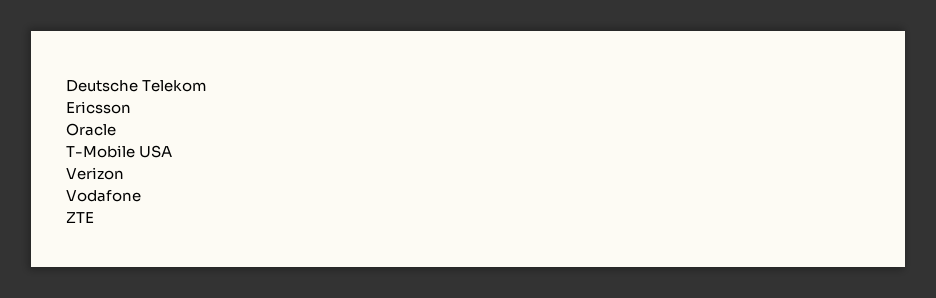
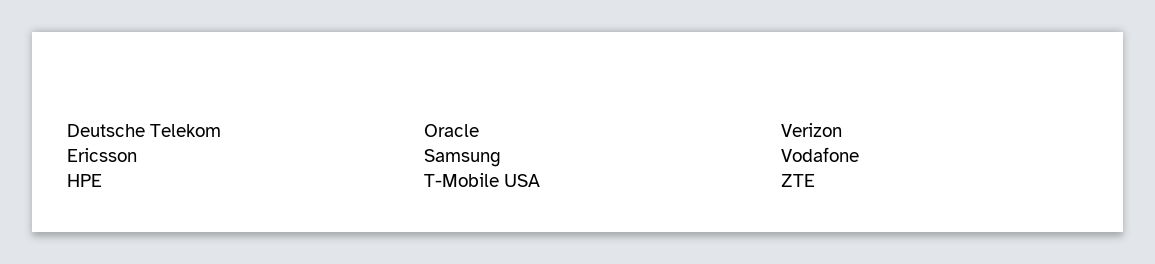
(131, 107) none -> [67,174,102,187] // HPE
(116, 129) none -> [424,149,501,167] // Samsung

